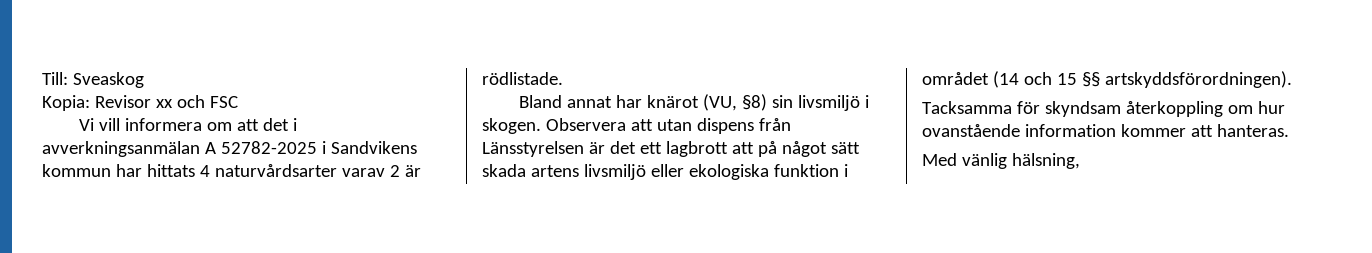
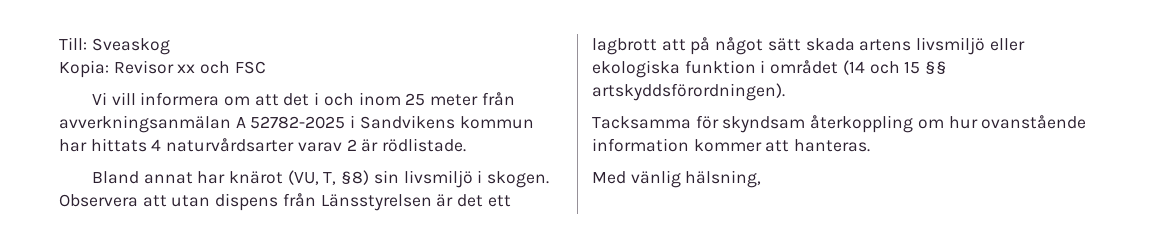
(298, 124) none -> [323,92,515,106] och inom 25 meter från
(738, 102) none -> [323,172,337,185] T,

